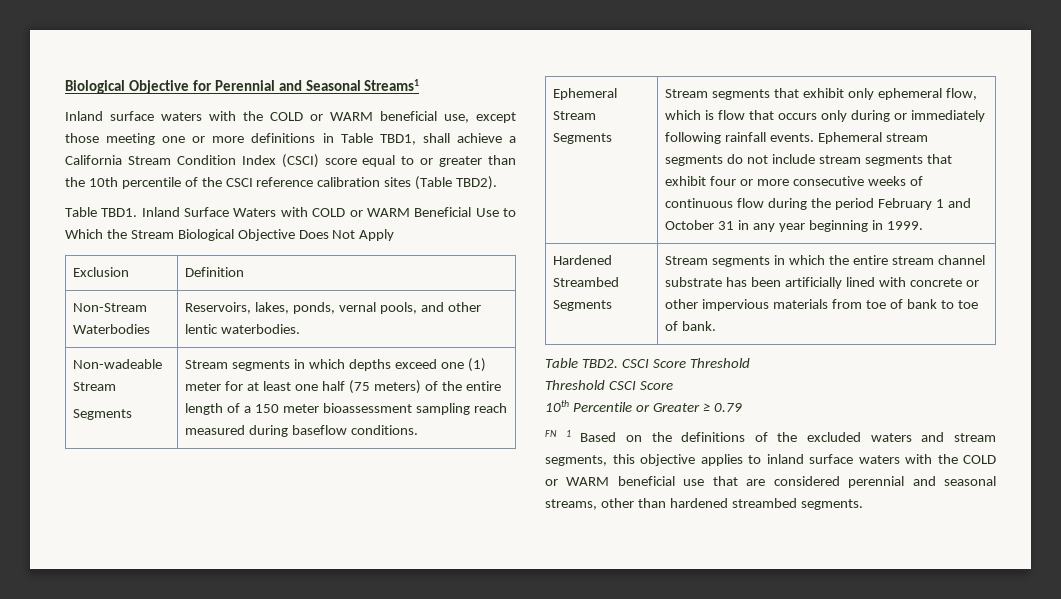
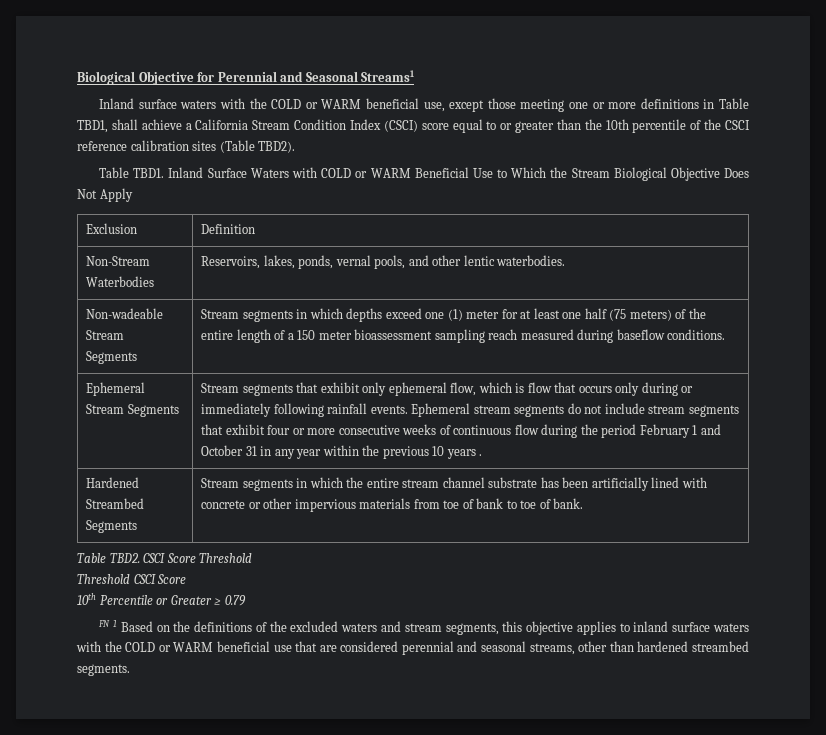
[808,220,923,232] beginning in 1999. -> [322,445,483,459] within the previous 10 years .

